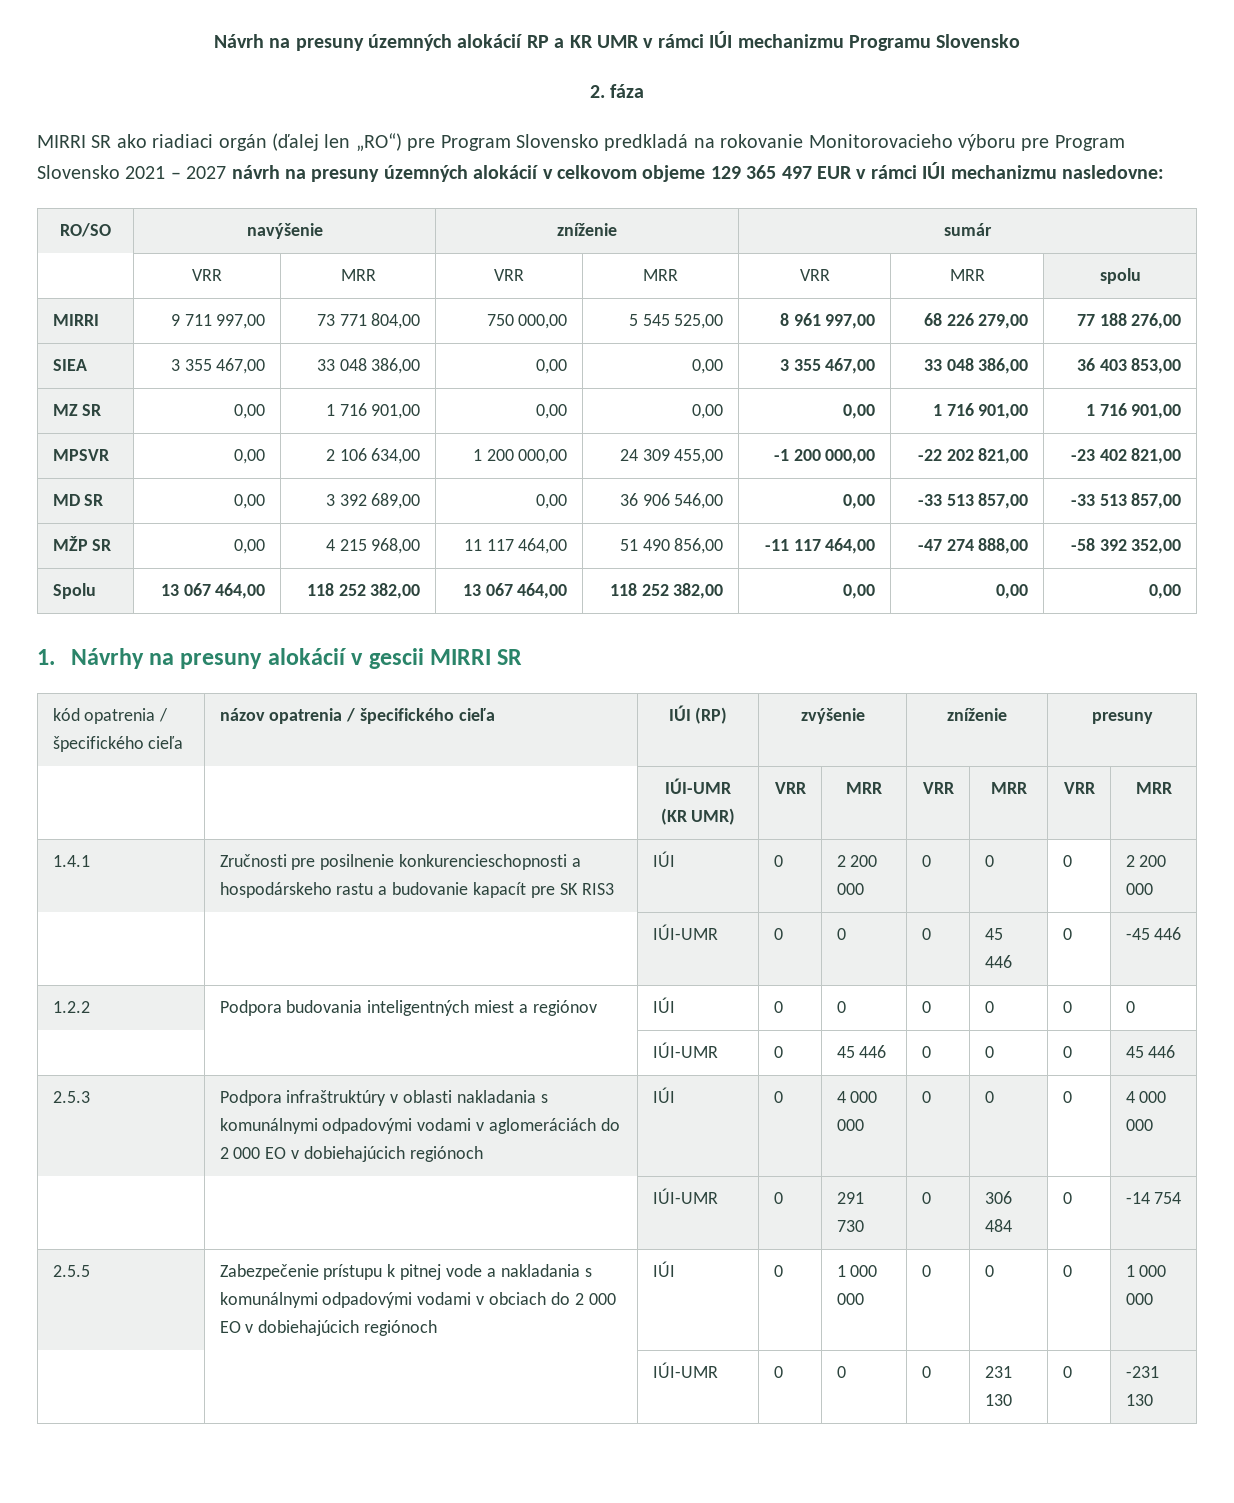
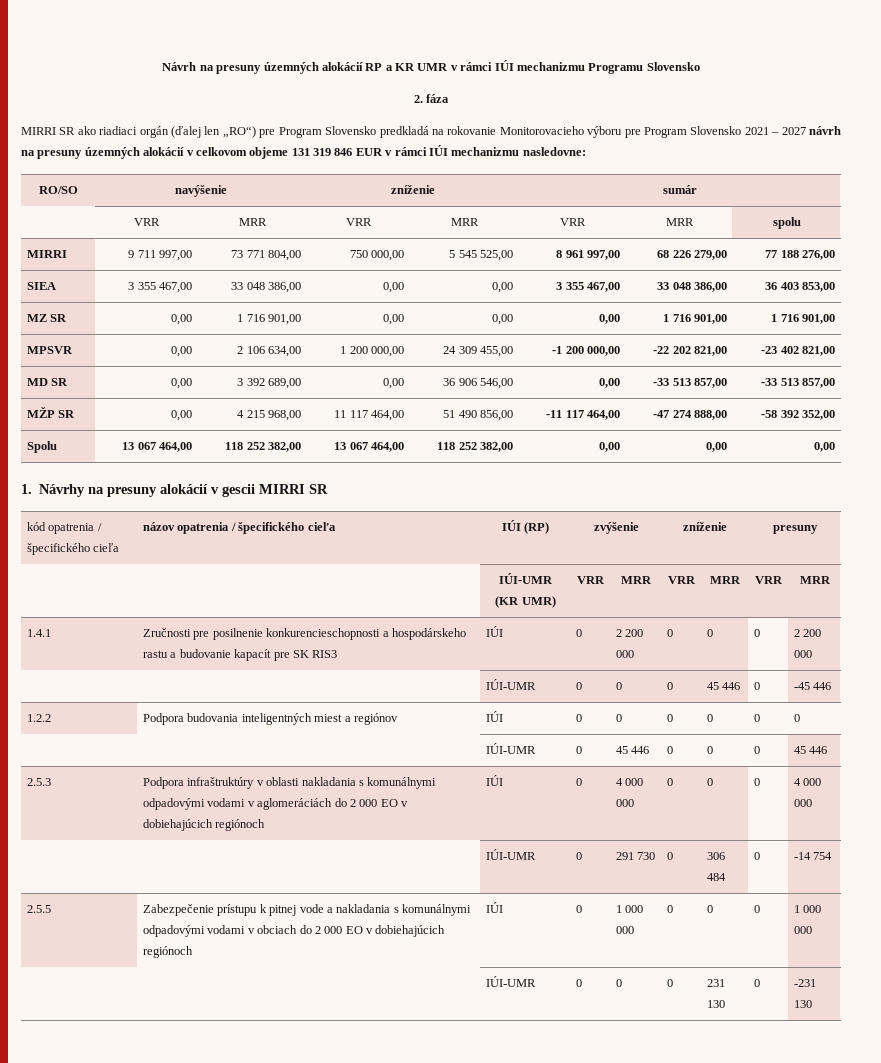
[710,165,812,179] 129 365 497 -> [291,148,353,156] 131 319 846

